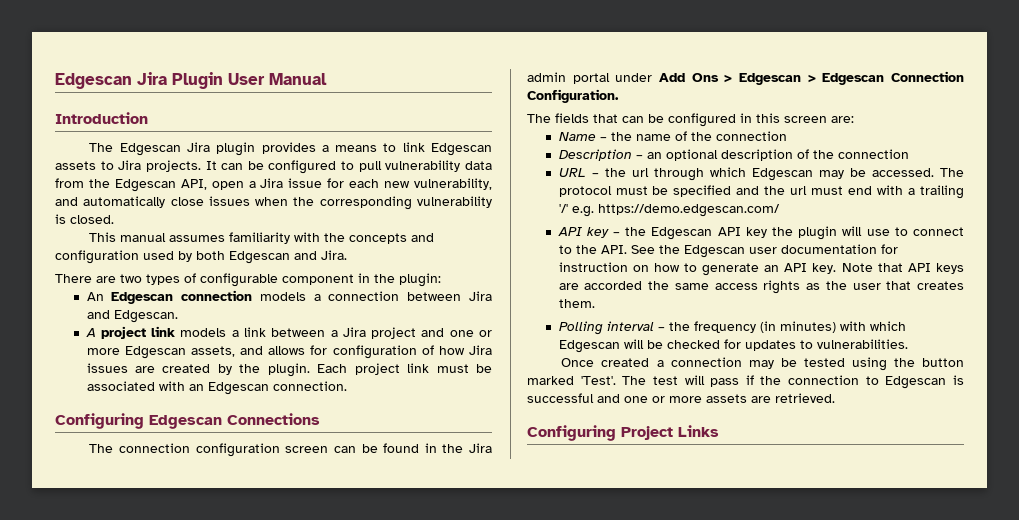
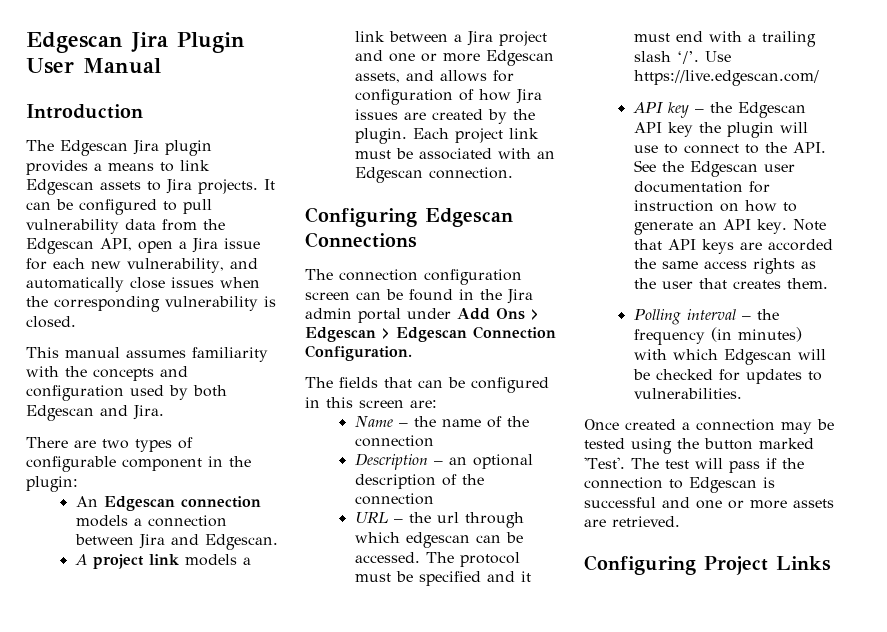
[751,168,844,181] Edgescan may -> [405,532,501,548] edgescan can
[764,186,808,195] the url -> [520,571,531,582] it
[558,204,780,217] '/' e.g. https://demo.edgescan.com/ -> [633,51,731,64] [633,70,819,86] slash ‘/’. Use https://live.edgescan.com/

